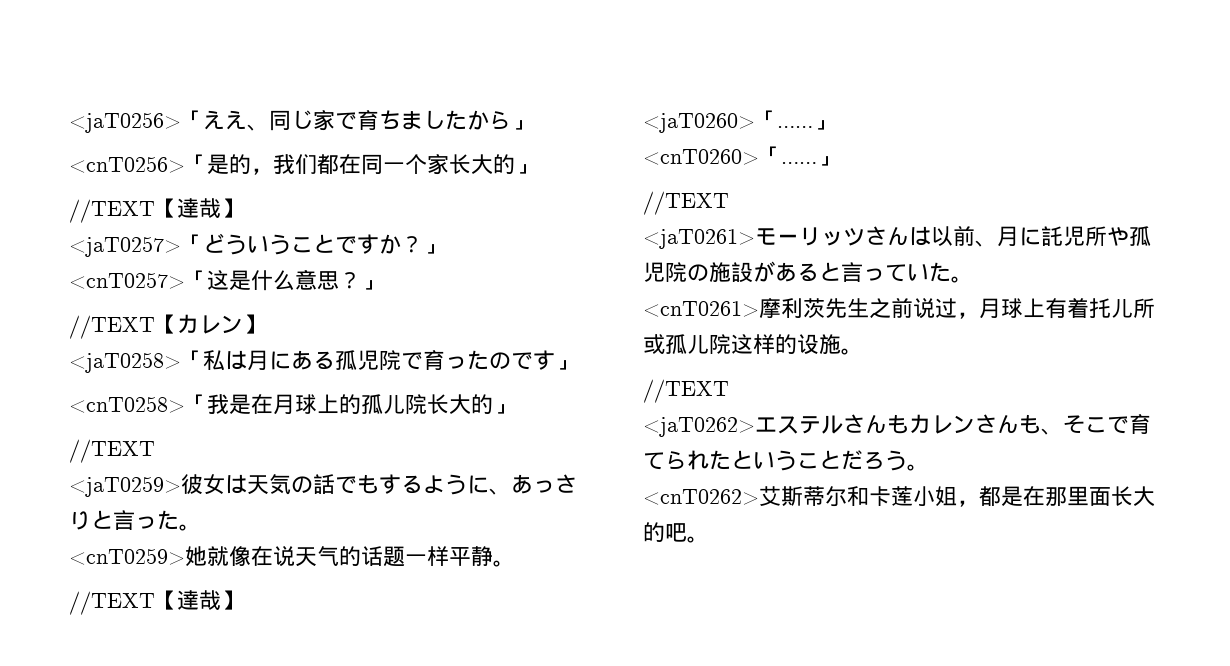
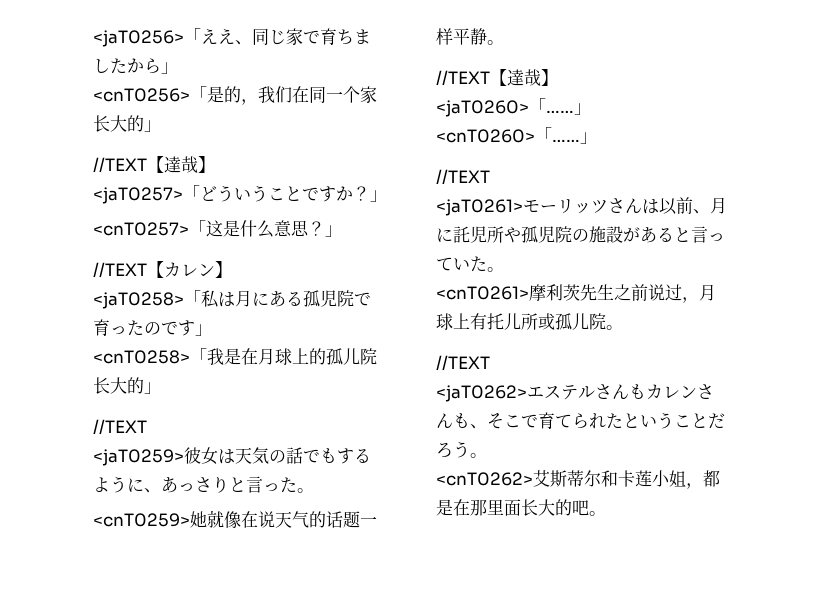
[317,154,339,174] 都 -> (292, 94) none
[1067,298,1089,318] 着 -> (487, 321) none
[731,334,841,354] 这样的设施 -> (606, 321) none

